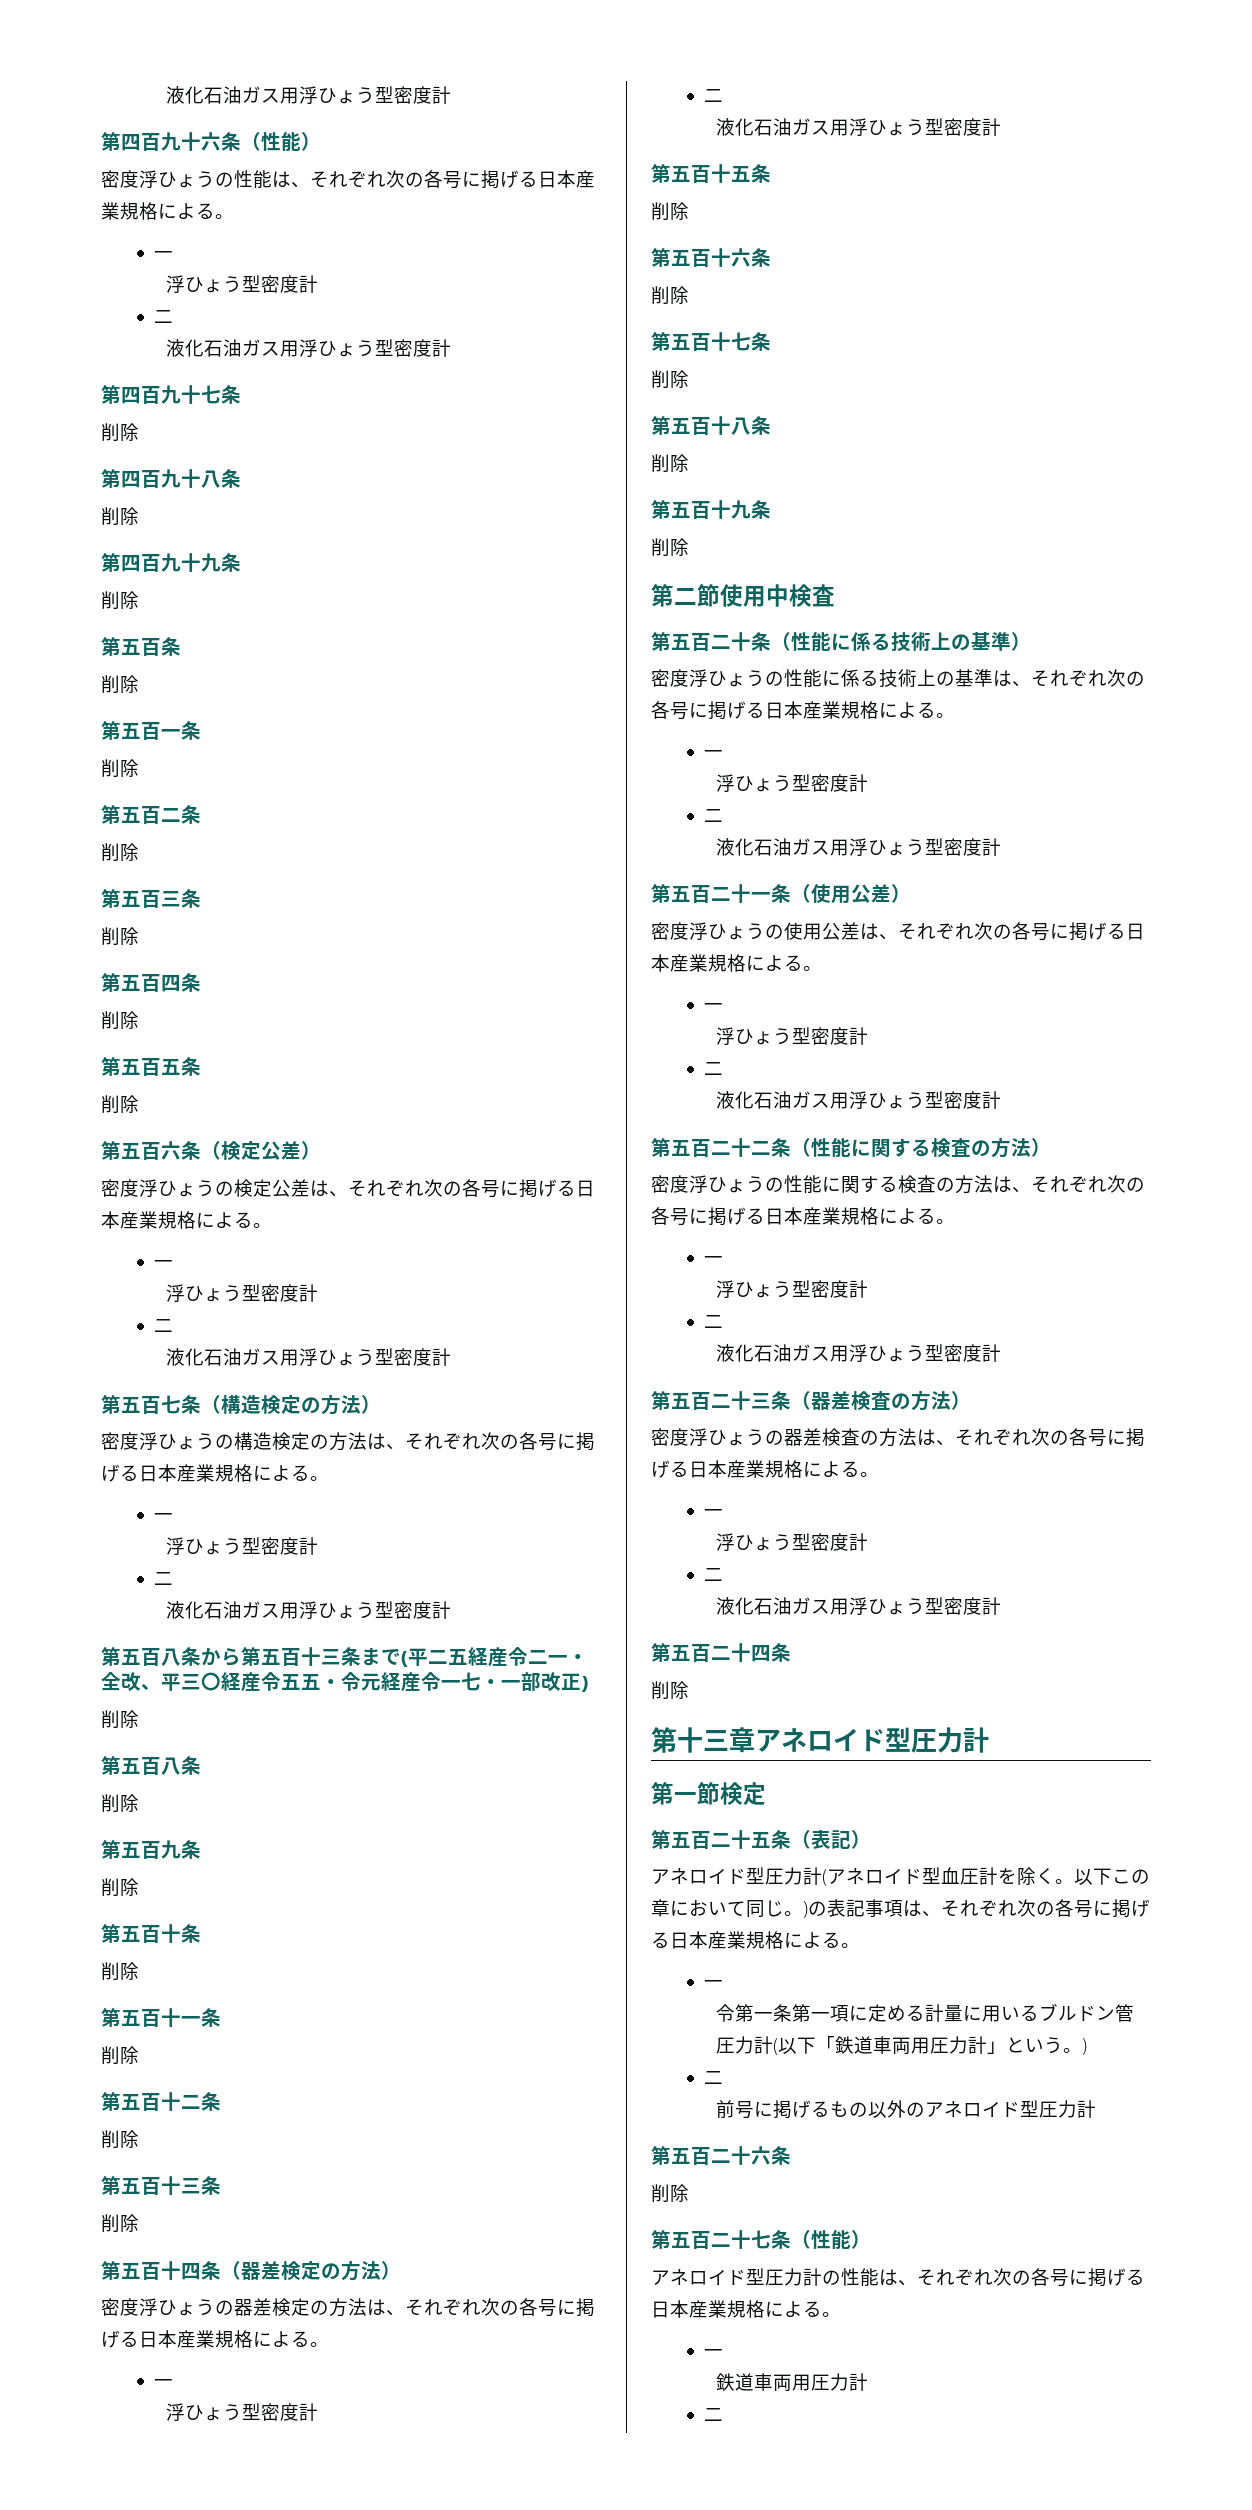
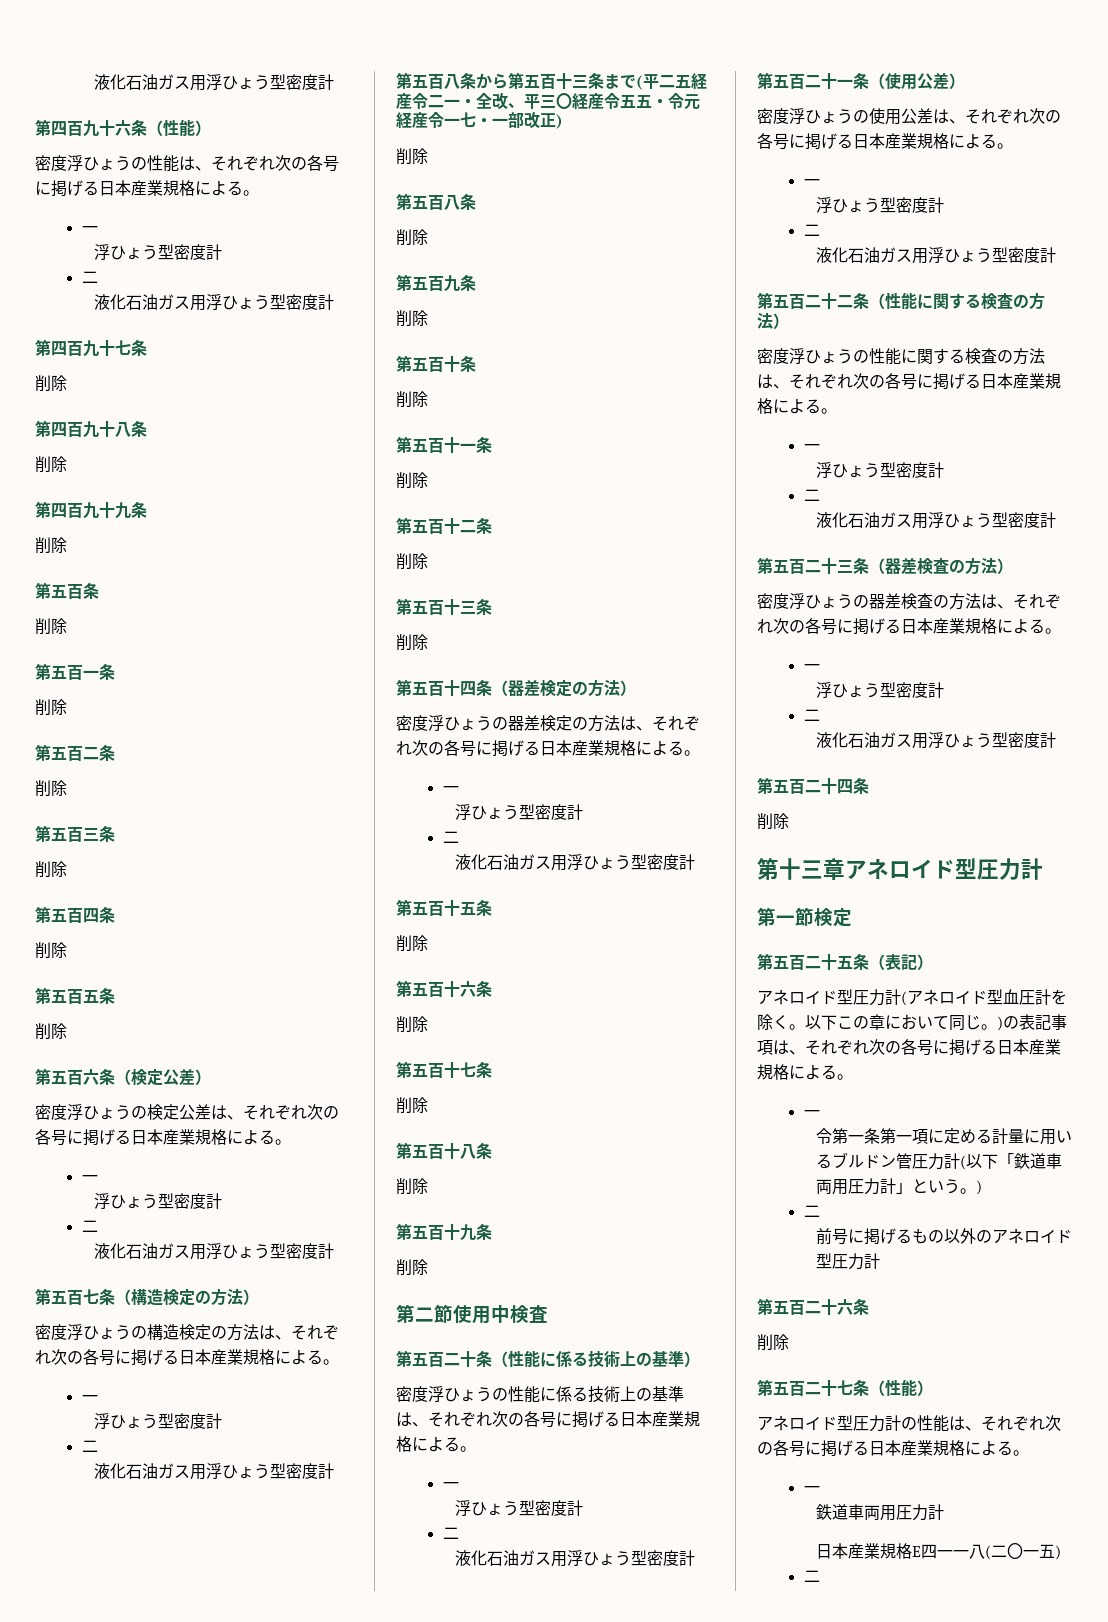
(869, 2382) none -> [815,1543,1061,1560] // 日本産業規格E四一一八(二〇一五)

